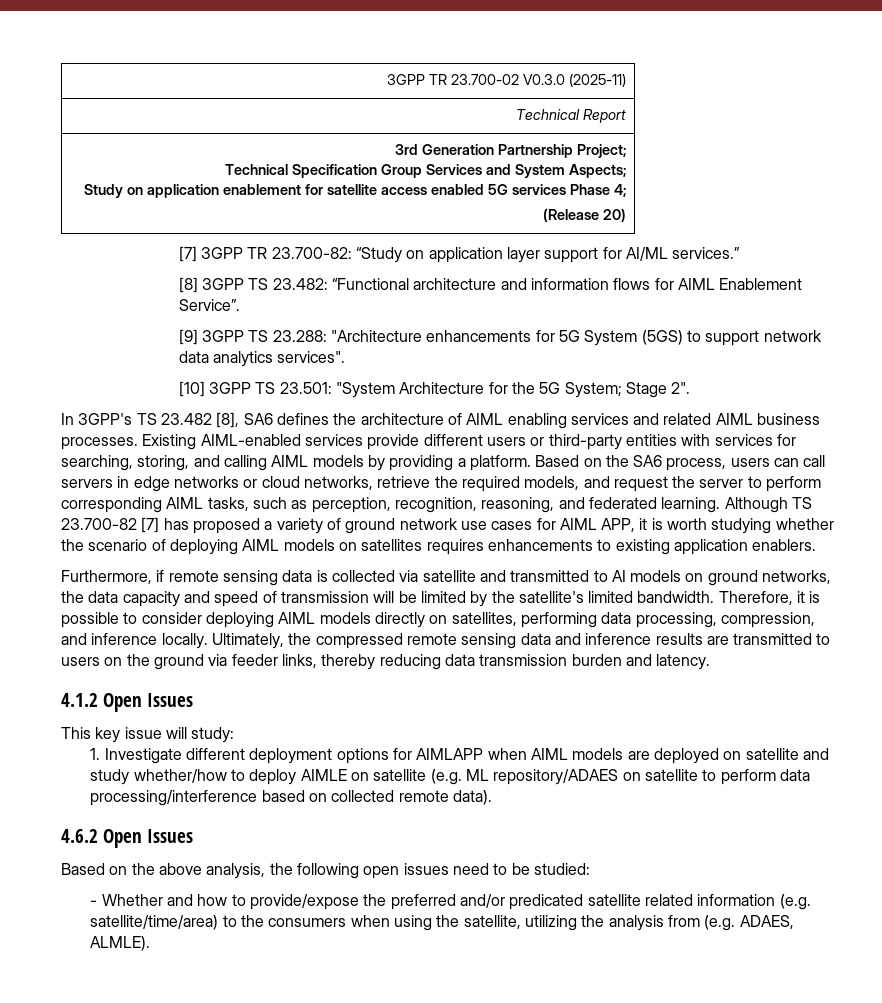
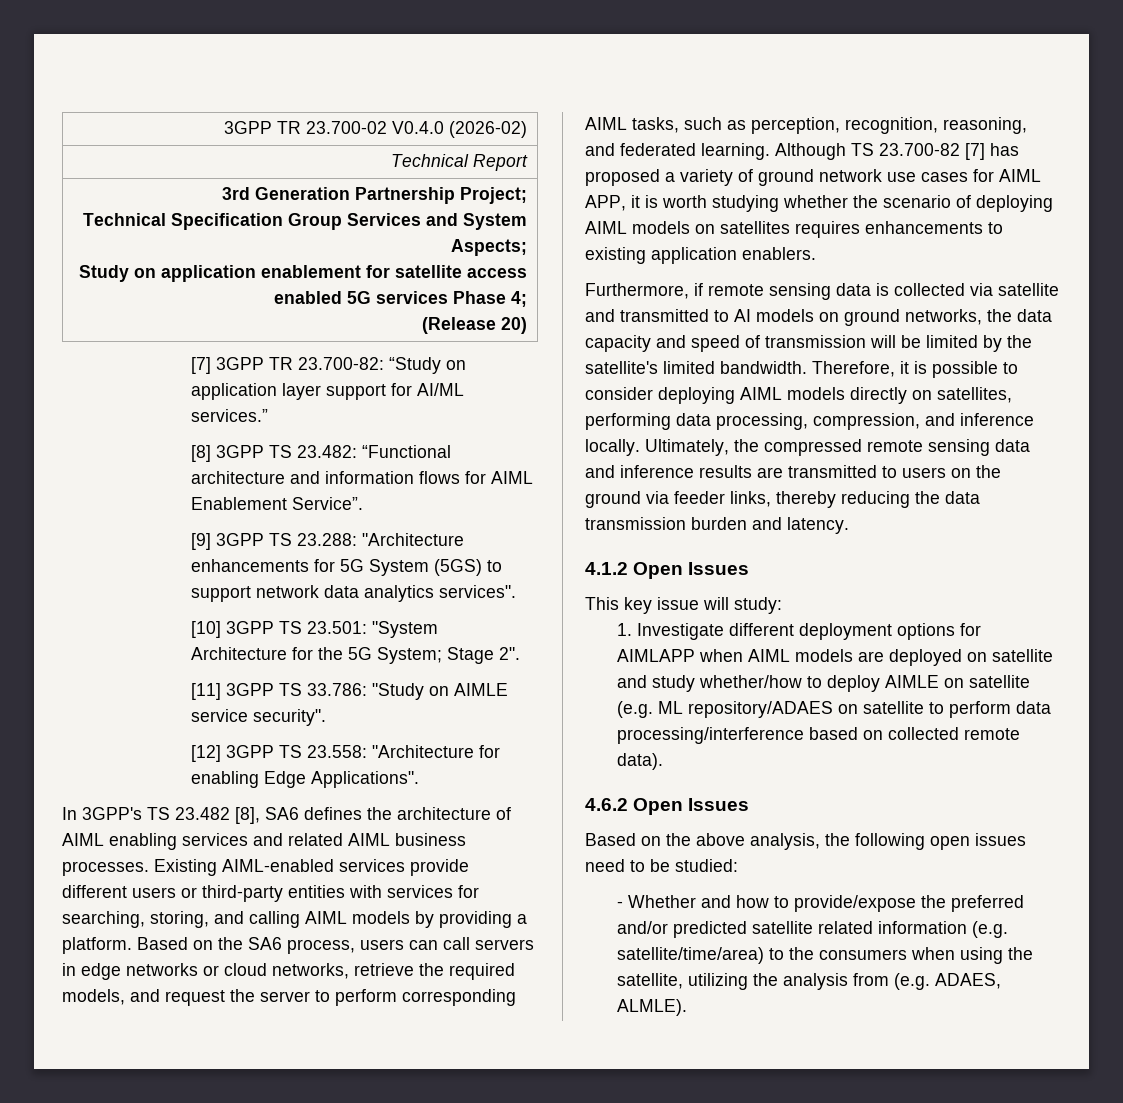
[522,73,626,87] V0.3.0 (2025-11) -> [391,121,527,138] V0.4.0 (2026-02)
(691, 388) none -> [190,683,508,700] [190,709,326,726] [190,745,500,762] [190,771,419,788] // [11] 3GPP TS 33.786: "Study on AIMLE service security". // [12] 3GPP TS 23.558: "Architecture for enabling Edge Applications".
(441, 662) none -> [915,491,940,504] the
[509,894,584,910] predicated -> [673,921,748,938] predicted

